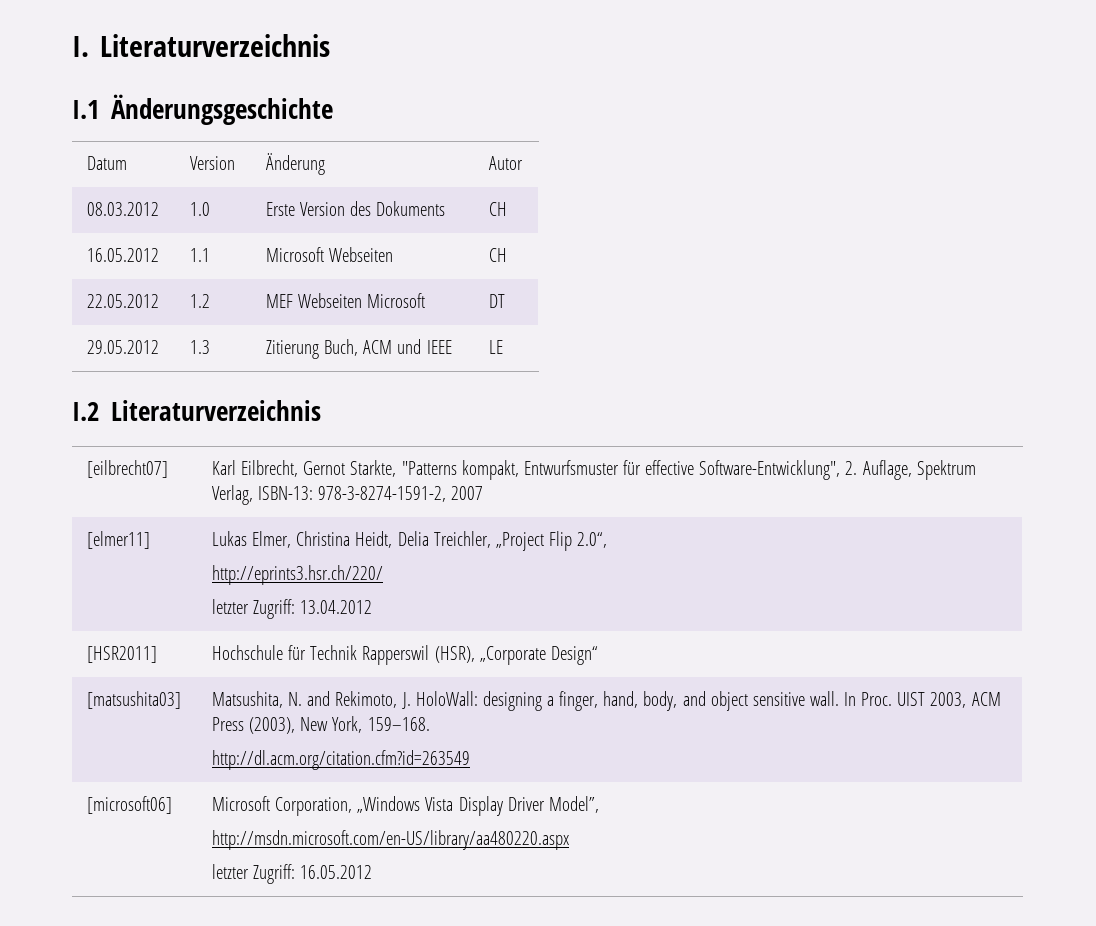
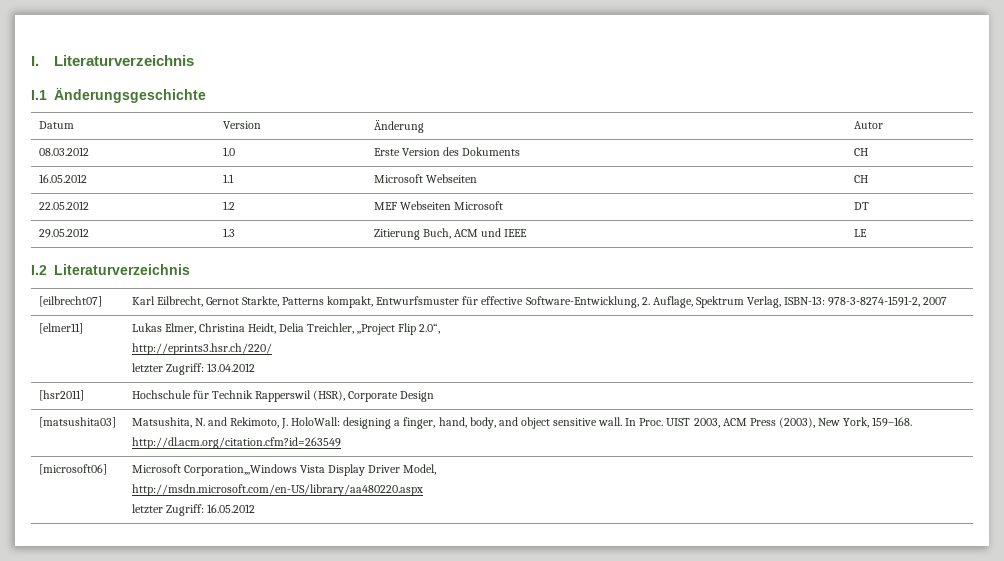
[401,461,457,475] "Patterns -> [282,297,325,305] Patterns
[699,460,841,480] Software-Entwicklung", -> [525,296,639,308] Software-Entwicklung,
[87,646,158,663] [HSR2011] -> [38,390,84,401] [hsr2011]
[479,646,598,665] „Corporate Design“ -> [348,391,435,402] Corporate Design
[275,796,421,816] Corporation, „Windows -> [183,464,297,476] Corporation,„Windows
[548,796,599,813] Model”, -> [403,464,437,475] Model,

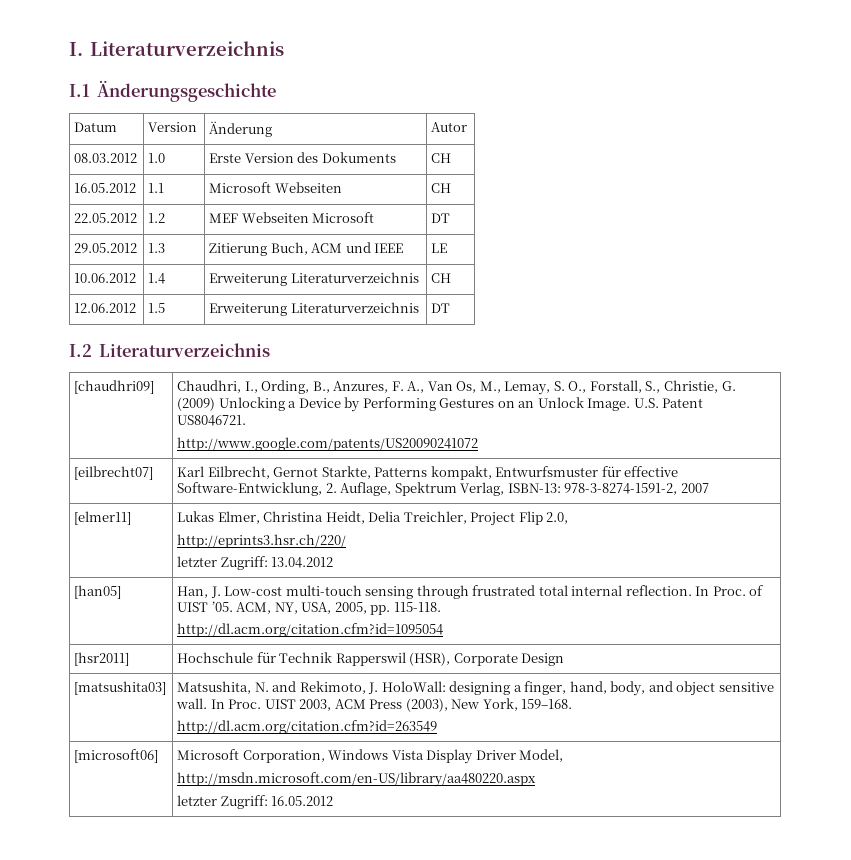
[31,264,190,275] // I.2 Literaturverzeichnis -> [74,273,137,283] [148,273,166,284] [209,272,419,286] [431,273,452,283] [74,303,137,313] [148,303,166,313] [209,302,419,316] [431,303,451,313] [69,343,270,357] [74,380,155,394] [177,380,736,395] [177,397,704,412] [177,415,247,426] [177,437,479,451] // 10.06.2012 | 1.4 | Erweiterung Literaturverzeichnis | CH // 12.06.2012 | 1.5 | Erweiterung Literaturverzeichnis | DT // I.2 Literaturverzeichnis // [chaudhri09] | Chaudhri, I., Ording, B., Anzures, F. A., Van Os, M., Lemay, S. O., Forstall, S., Christie, G. (2009) Unlocking a Device by Performing Gestures on an Unlock Image. U.S. Patent US8046721. // http://www.google.com/patents/US20090241072
[357,323,441,335] „Project Flip 2.0“, -> [470,511,569,526] Project Flip 2.0,
(255, 367) none -> [74,585,122,599] [177,585,764,599] [177,601,441,615] [177,623,444,637] // [han05] | Han, J. Low-cost multi-touch sensing through frustrated total internal reflection. In Proc. of UIST ’05. ACM, NY, USA, 2005, pp. 115-118. // http://dl.acm.org/citation.cfm?id=1095054
[183,464,297,476] Corporation,„Windows -> [242,749,389,763] Corporation, Windows

